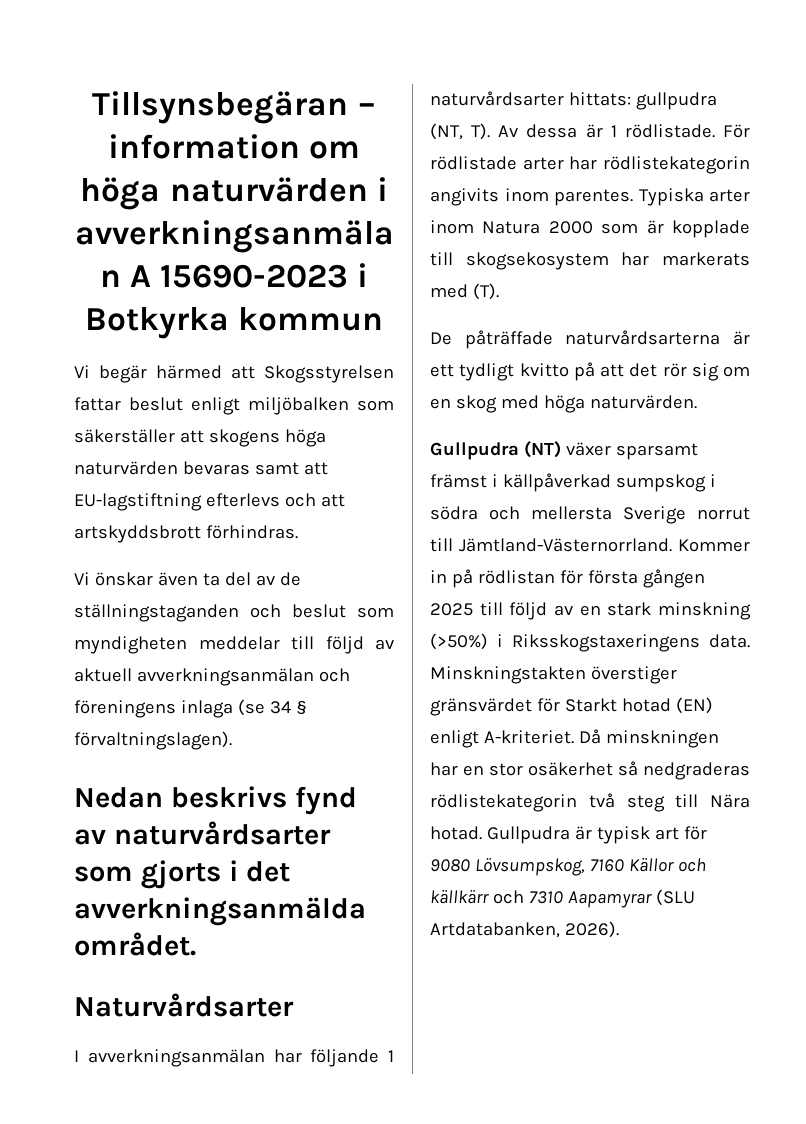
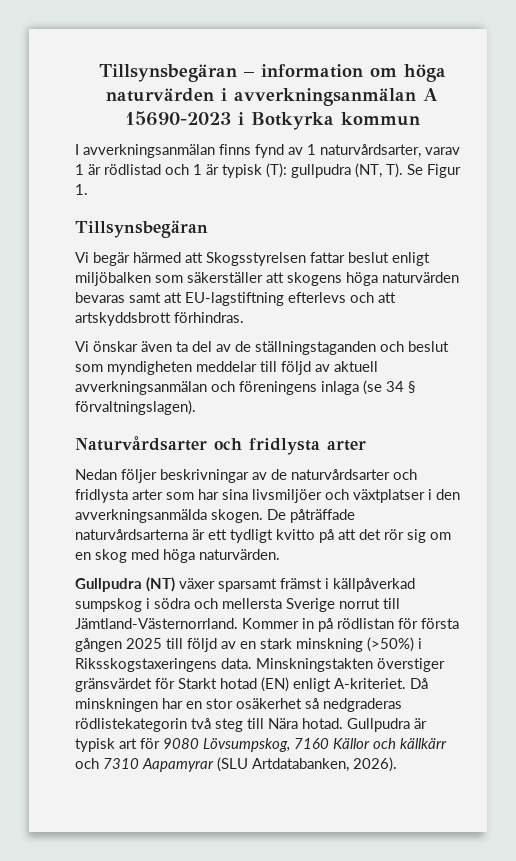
(384, 319) none -> [75,144,460,158] [75,163,461,178] [75,184,88,195] [75,220,208,238] // I avverkningsanmälan finns fynd av 1 naturvårdsarter, varav 1 är rödlistad och 1 är typisk (T): gullpudra (NT, T). Se Figur 1. // Tillsynsbegäran
[74,786,357,815] [74,821,331,845] [74,860,291,889] [74,897,366,926] [74,932,196,956] [74,993,294,1017] [74,1049,394,1067] [430,91,717,110] [430,123,750,140] [430,156,750,174] [430,188,750,206] [430,220,750,238] [430,252,750,270] [430,283,499,300] Nedan beskrivs fynd av naturvårdsarter som gjorts i det avverkningsanmälda området. // Naturvårdsarter // I avverkningsanmälan har följande 1 naturvårdsarter hittats: gullpudra (NT, T). Av dessa är 1 rödlistade. För rödlistade arter har rödlistekategorin angivits inom parentes. Typiska arter inom Natura 2000 som är kopplade till skogsekosystem har markerats med (T). // -> [75,436,366,455] [75,469,417,483] [75,489,460,503] [75,509,263,523] Naturvårdsarter och fridlysta arter // Nedan följer beskrivningar av de naturvårdsarter och fridlysta arter som har sina livsmiljöer och växtplatser i den avverkningsanmälda skogen.

